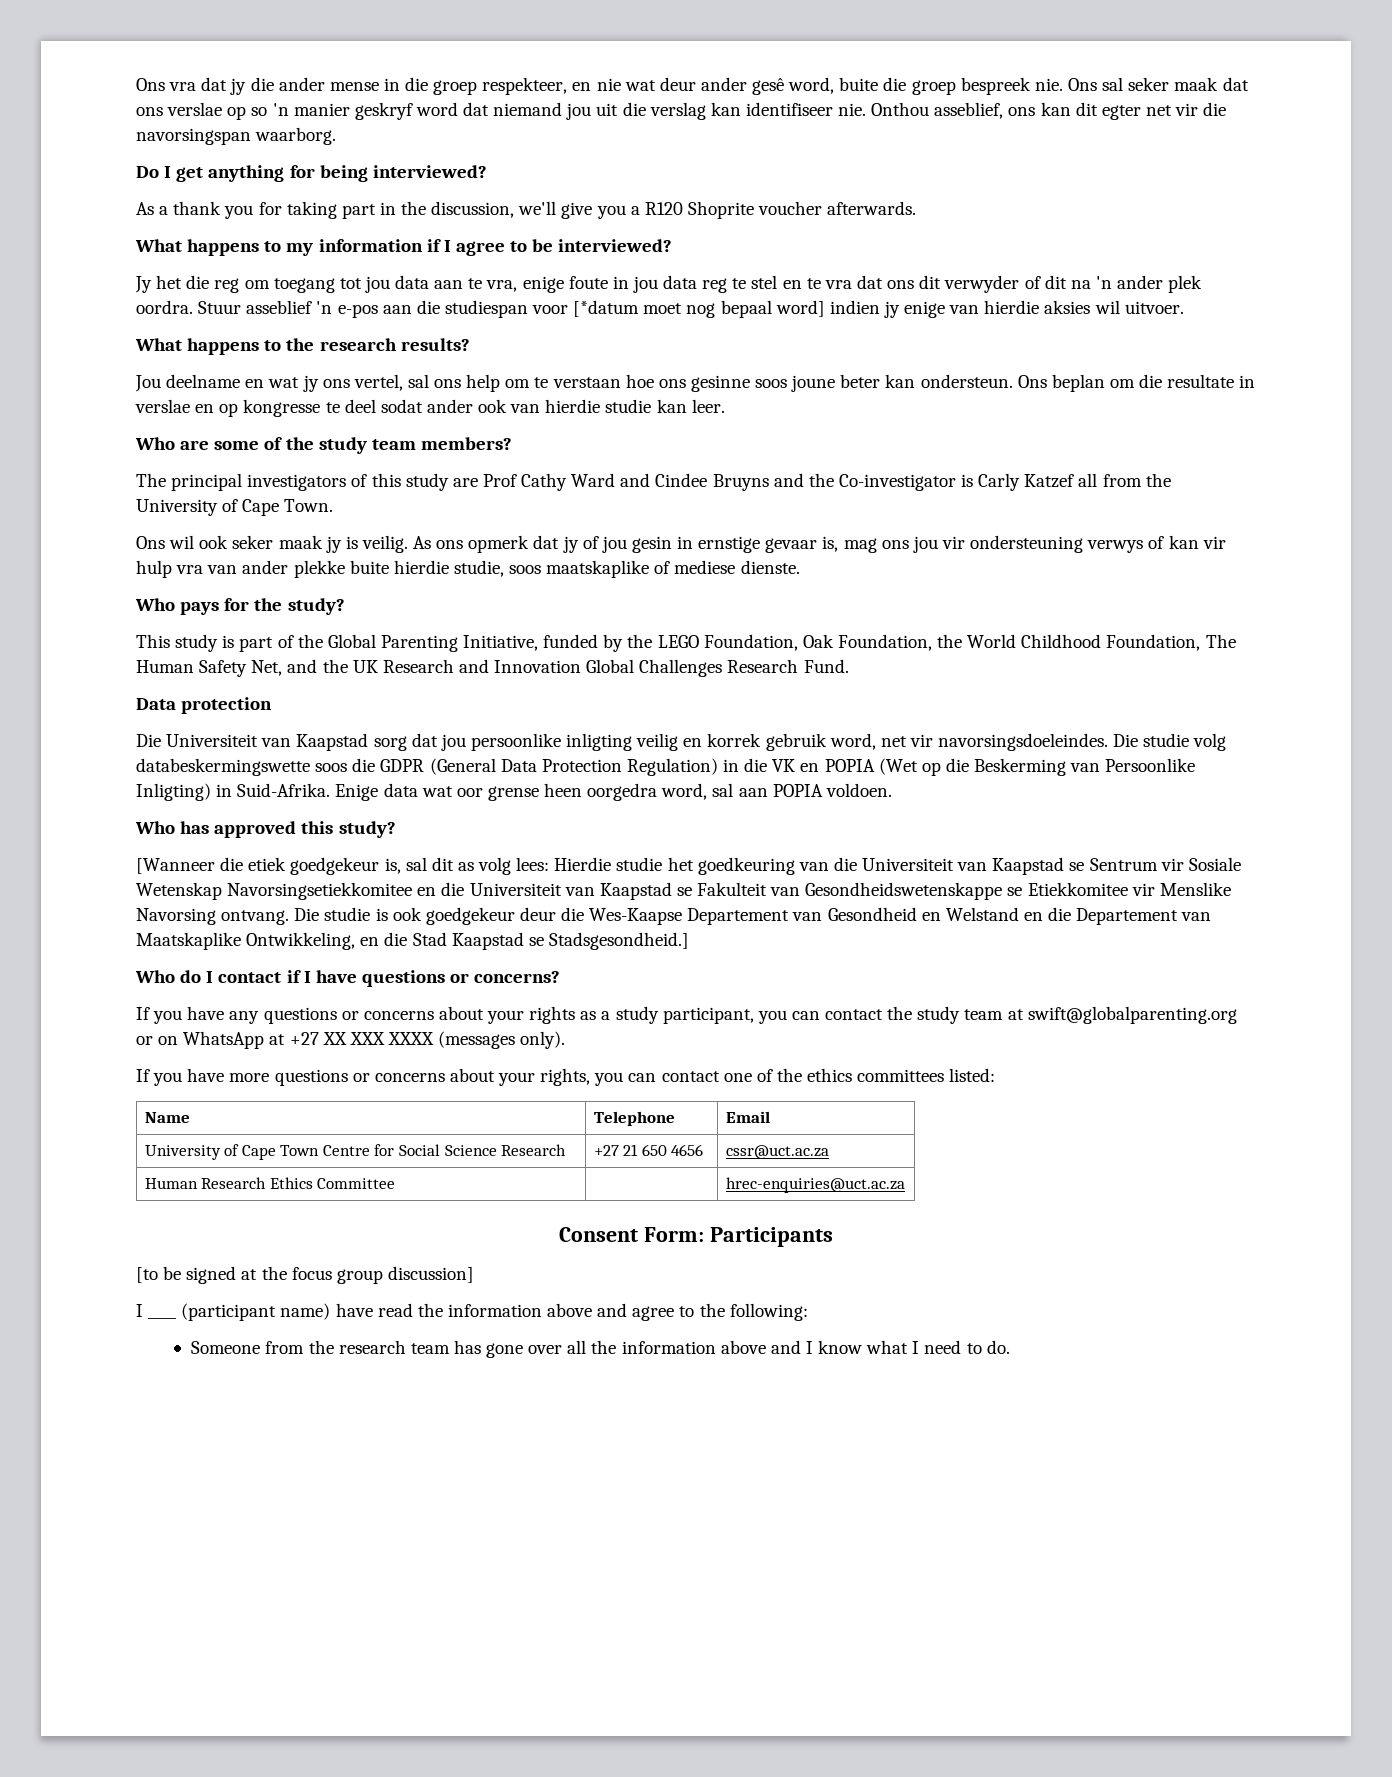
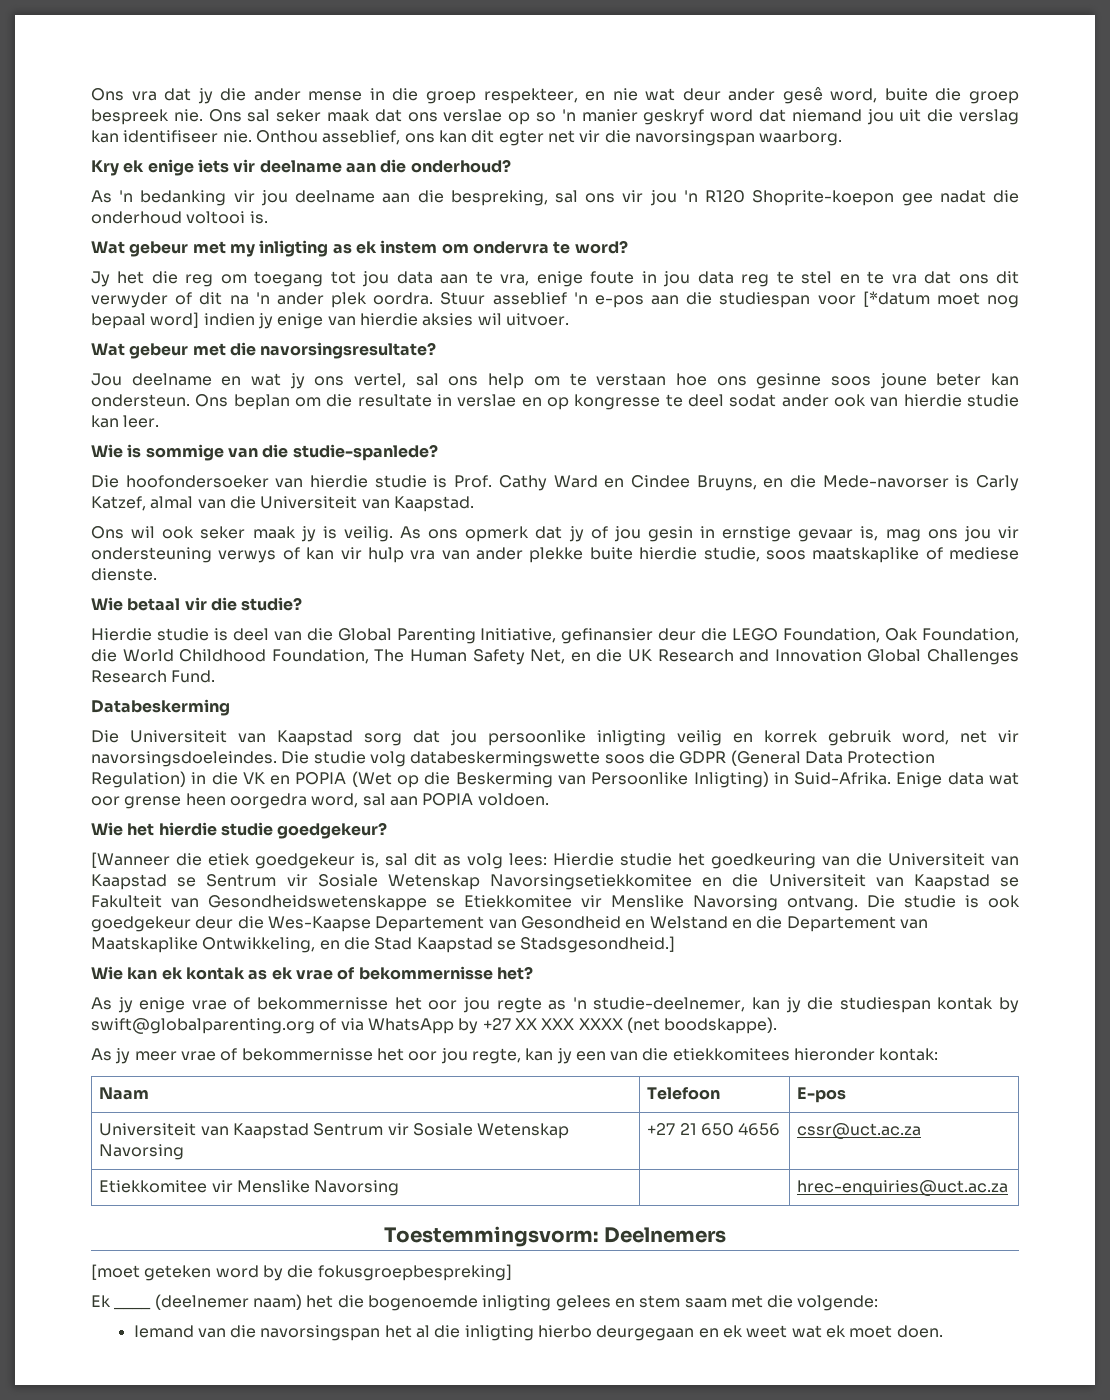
[136,165,487,182] [136,201,917,219] [135,239,673,256] Do I get anything for being interviewed? // As a thank you for taking part in the discussion, we'll give you a R120 Shoprite voucher afterwards. // What happens to my information if I agree to be interviewed? -> [91,159,511,176] [91,190,1019,206] [91,211,268,224] [91,240,628,257] Kry ek enige iets vir deelname aan die onderhoud? // As 'n bedanking vir jou deelname aan die bespreking, sal ons vir jou 'n R120 Shoprite-koepon gee nadat die onderhoud voltooi is. // Wat gebeur met my inligting as ek instem om ondervra te word?
[135,338,470,355] What happens to the research results? -> [91,342,437,359] Wat gebeur met die navorsingsresultate?
[135,437,512,454] [136,473,1171,491] [136,499,334,516] Who are some of the study team members? // The principal investigators of this study are Prof Cathy Ward and Cindee Bruyns and the Co-investigator is Carly Katzef all from the University of Cape Town. -> [91,444,438,461] [91,475,1019,491] [91,496,474,512] Wie is sommige van die studie-spanlede? // Die hoofondersoeker van hierdie studie is Prof. Cathy Ward en Cindee Bruyns, en die Mede-navorser is Carly Katzef, almal van die Universiteit van Kaapstad.
[135,598,345,615] [136,634,653,652] Who pays for the study? // This study is part of the Global Parenting Initiative, funded by the -> [91,597,303,611] [91,628,728,644] Wie betaal vir die studie? // Hierdie studie is deel van die Global Parenting Initiative, gefinansier deur die
[937,634,963,648] the -> [91,649,117,662] die
[287,659,348,673] and the -> [570,649,623,662] en die
[136,697,273,714] Data protection -> [91,699,230,716] Databeskerming
[135,821,396,838] Who has approved this study? -> [91,822,388,839] Wie het hierdie studie goedgekeur?
[135,970,561,987] [136,1006,1237,1024] [136,1031,566,1049] [136,1068,996,1086] [144,1112,190,1123] [593,1111,675,1126] [725,1111,770,1123] [144,1144,567,1160] Who do I contact if I have questions or concerns? // If you have any questions or concerns about your rights as a study participant, you can contact the study team at swift@globalparenting.org or on WhatsApp at +27 XX XXX XXXX (messages only). // If you have more questions or concerns about your rights, you can contact one of the ethics committees listed: // Name | Telephone | Email // University of Cape Town Centre for Social Science Research -> [91,966,533,980] [91,997,1019,1013] [91,1017,778,1034] [91,1048,939,1064] [99,1087,150,1100] [647,1087,721,1100] [797,1087,847,1103] [99,1123,570,1139] [99,1144,185,1160] Wie kan ek kontak as ek vrae of bekommernisse het? // As jy enige vrae of bekommernisse het oor jou regte as 'n studie-deelnemer, kan jy die studiespan kontak by swift@globalparenting.org of via WhatsApp by +27 XX XXX XXXX (net boodskappe). // As jy meer vrae of bekommernisse het oor jou regte, kan jy een van die etiekkomitees hieronder kontak: // Naam | Telefoon | E-pos // Universiteit van Kaapstad Sentrum vir Sosiale Wetenskap Navorsing
[144,1177,396,1189] [725,1177,905,1193] [559,1227,833,1247] [136,1266,474,1284] [136,1304,143,1317] [148,1303,808,1321] [191,1340,1010,1358] Human Research Ethics Committee | | hrec-enquiries@uct.ac.za // Consent Form: Participants // [to be signed at the focus group discussion] // I ____ (participant name) have read the information above and agree to the following: // Someone from the research team has gone over all the information above and I know what I need to do. -> [99,1180,400,1196] [797,1180,1009,1196] [384,1226,726,1247] [91,1264,512,1281] [91,1295,111,1307] [114,1294,879,1311] [133,1325,943,1341] Etiekkomitee vir Menslike Navorsing | | hrec-enquiries@uct.ac.za // Toestemmingsvorm: Deelnemers // [moet geteken word by die fokusgroepbespreking] // Ek ____ (deelnemer naam) het die bogenoemde inligting gelees en stem saam met die volgende: // Iemand van die navorsingspan het al die inligting hierbo deurgegaan en ek weet wat ek moet doen.

